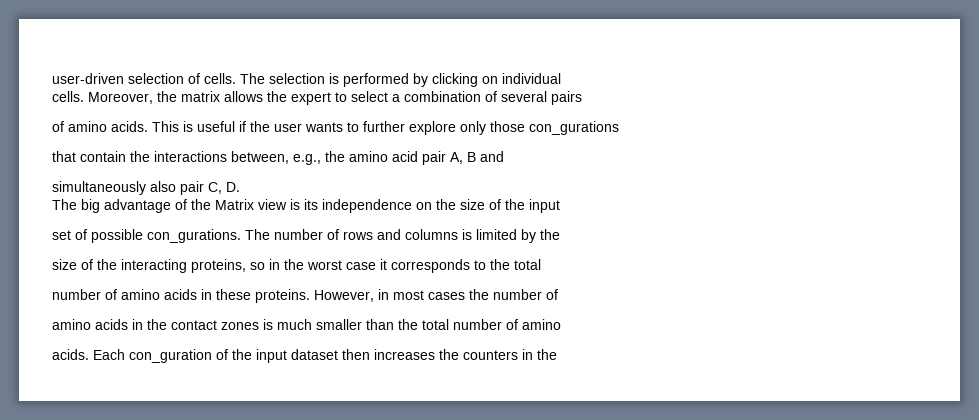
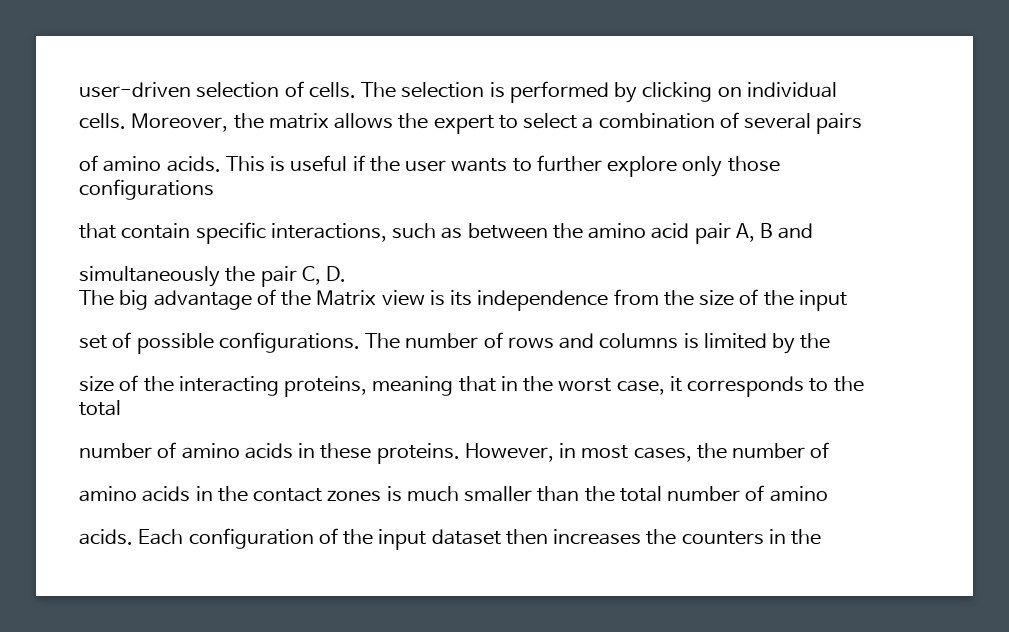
[529,121,619,135] con_gurations -> [79,179,214,200] configurations
[130,151,321,165] the interactions between, e.g., -> [195,222,548,244] specific interactions, such as between
[150,181,176,192] also -> [225,266,256,282] the
[416,202,432,210] on -> [613,289,659,305] from
[147,229,241,243] con_gurations. -> [218,332,360,353] configurations.
[250,262,265,270] so -> [372,376,496,396] meaning that
[346,262,376,270] case -> [616,380,665,395] case,
[428,292,465,300] cases -> [633,447,692,462] cases,
[129,349,212,363] con_guration -> [188,528,314,549] configuration

